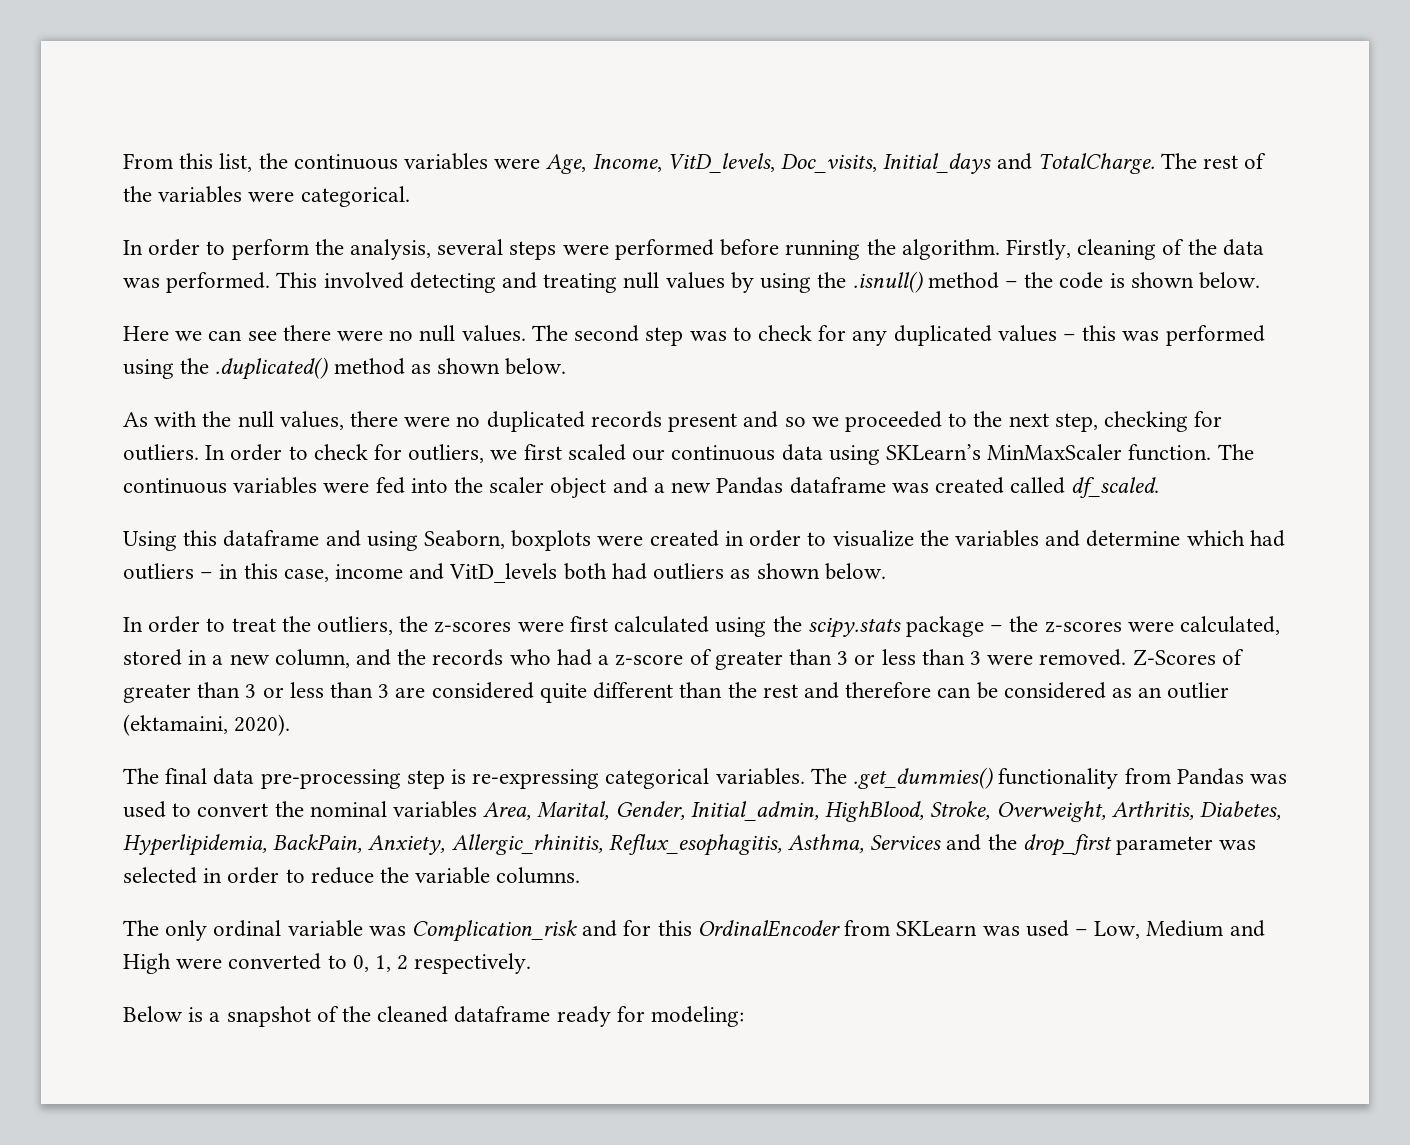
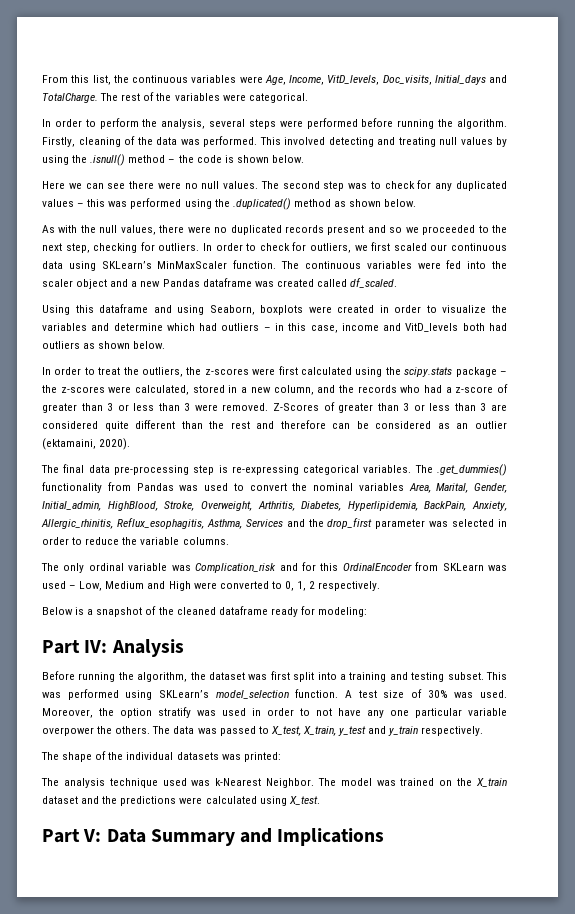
(745, 1016) none -> [42,639,184,657] [42,671,507,682] [42,689,508,700] [42,707,507,718] [42,726,484,736] [41,751,281,762] [41,778,508,788] [42,796,320,806] [42,828,385,846] // Part IV: Analysis // Before running the algorithm, the dataset was first split into a training and testing subset. This was performed using SKLearn’s model_selection function. A test size of 30% was used. Moreover, the option stratify was used in order to not have any one particular variable overpower the others. The data was passed to X_test, X_train, y_test and y_train respectively. // The shape of the individual datasets was printed: // The analysis technique used was k-Nearest Neighbor. The model was trained on the X_train dataset and the predictions were calculated using X_test. // Part V: Data Summary and Implications

